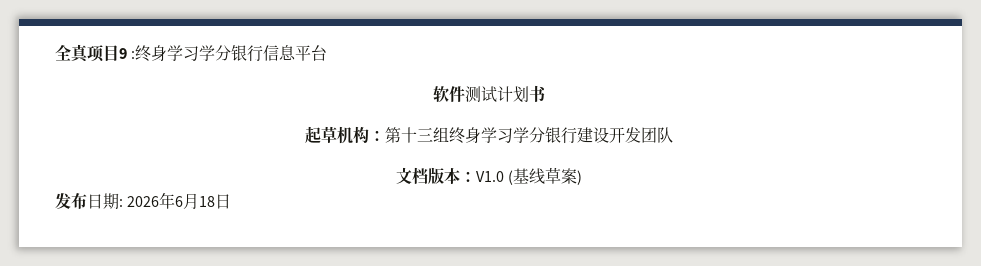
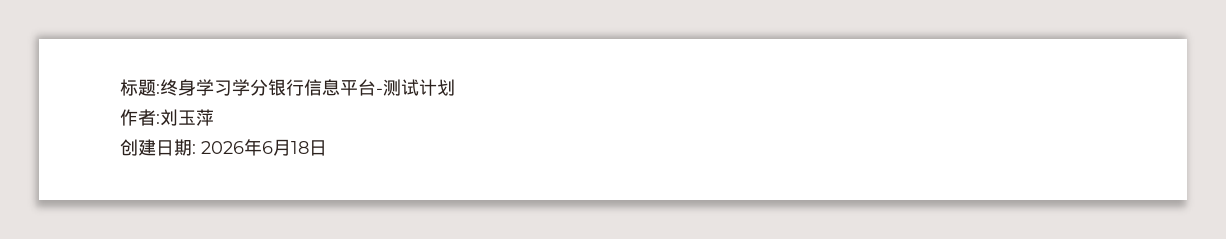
[55,44,127,63] 全真项目9 -> [120,79,156,96] 标题
[433,86,465,103] // 软件 -> [376,88,383,94] -
[529,85,546,102] [305,126,673,144] [395,167,583,185] [55,192,87,209] 书 // 起草机构：第十三组终身学习学分银行建设开发团队 // 文档版本：V1.0 (基线草案) // 发布 -> [120,109,214,126] [120,139,156,156] // 作者:刘玉萍 // 创建

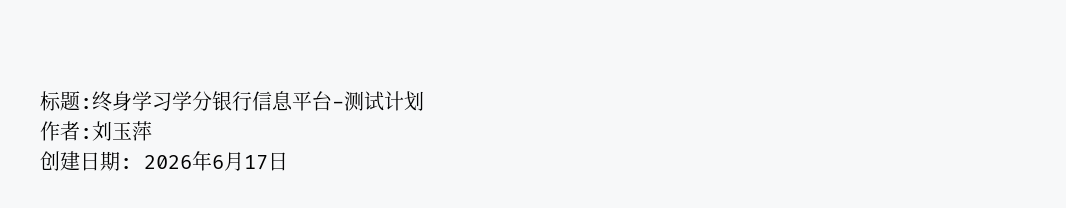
[291,141,309,154] 18 -> [244,155,268,170] 17

